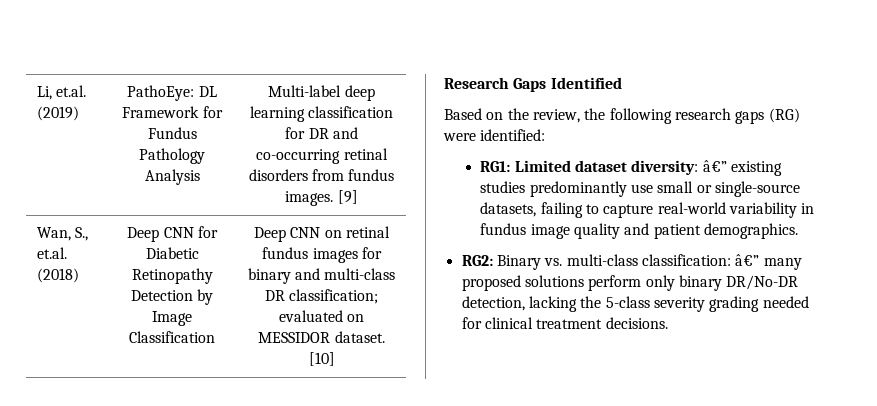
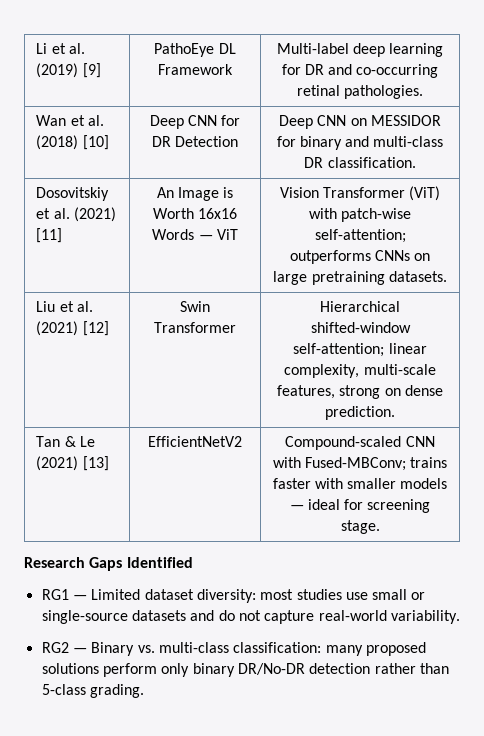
[36,85,86,100] Li, et.al. -> [36,43,86,54] Li et al.
[127,85,195,101] | PathoEye: -> [82,63,101,78] [154,43,215,57] [9] | PathoEye
[202,106,223,118] [147,127,197,139] [139,148,205,164] [144,169,200,185] for Fundus Pathology Analysis -> (233, 69) none
[308,106,394,118] classification -> (444, 50) none
[248,169,395,181] [285,190,358,206] [36,227,88,241] [36,247,67,259] disorders from fundus images. [9] // Wan, S., et.al. -> [344,85,424,99] [36,115,105,126] pathologies. // Wan et al.
(79, 275) none -> [82,135,109,150] [10]
[145,247,199,259] [131,268,213,284] Diabetic Retinopathy -> [151,136,171,147] DR
[197,289,214,305] [152,311,192,326] [129,331,215,343] by Image Classification -> (239, 141) none
[345,226,390,238] [262,247,358,263] retinal fundus images -> [370,115,441,126] MESSIDOR
[289,289,379,304] [278,310,365,322] [258,331,385,343] [308,352,335,366] [444,77,622,92] [444,108,800,124] [443,129,546,141] [480,160,782,176] [480,181,800,197] [480,202,815,218] [480,223,798,239] [461,255,493,266] classification; evaluated on MESSIDOR dataset. [10] // Research Gaps Identified // Based on the review, the following research gaps (RG) were identified: // RG1: Limited dataset diversity: â€” existing studies predominantly use small or single-source datasets, failing to capture real-world variability in fundus image quality and patient demographics. // RG2: -> [327,157,416,168] [36,187,110,201] [36,207,117,222] [36,228,63,243] [156,187,234,201] [152,208,238,219] [152,229,238,240] [279,186,441,201] [308,208,412,222] [314,229,406,243] [289,250,431,264] [273,271,447,285] [36,301,94,312] [36,321,109,336] [180,301,210,312] [154,322,236,333] [320,301,400,312] [310,322,411,333] [293,343,427,357] [284,364,436,378] [277,385,443,399] [325,406,395,420] [36,436,96,447] [36,456,109,471] [148,436,242,447] [285,436,435,450] [272,457,448,471] [272,478,448,489] [289,499,431,513] [340,520,380,534] [24,557,193,571] [41,589,426,603] [41,610,460,624] [41,642,87,653] classification. // Dosovitskiy et al. (2021) [11] | An Image is Worth 16x16 Words — ViT | Vision Transformer (ViT) with patch-wise self-attention; outperforms CNNs on large pretraining datasets. // Liu et al. (2021) [12] | Swin Transformer | Hierarchical shifted-window self-attention; linear complexity, multi-scale features, strong on dense prediction. // Tan & Le (2021) [13] | EfficientNetV2 | Compound-scaled CNN with Fused-MBConv; trains faster with smaller models — ideal for screening stage. // Research Gaps Identified // RG1 — Limited dataset diversity: most studies use small or single-source datasets and do not capture real-world variability. // RG2 —
[735,254,760,266] â€” -> (322, 647) none
[461,296,809,312] [461,317,668,329] detection, lacking the 5-class severity grading needed for clinical treatment decisions. -> [309,663,449,674] [41,684,144,698] detection rather than 5-class grading.

